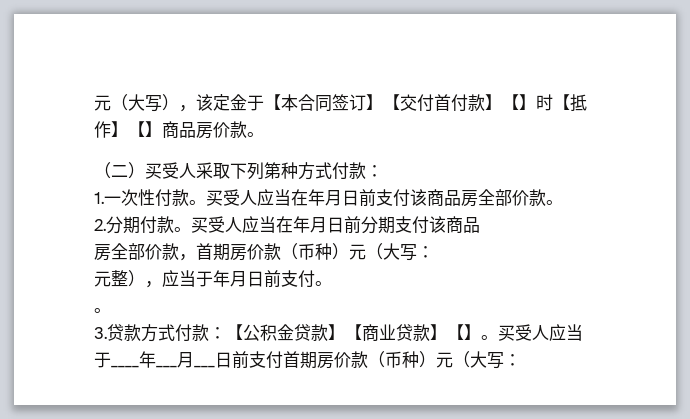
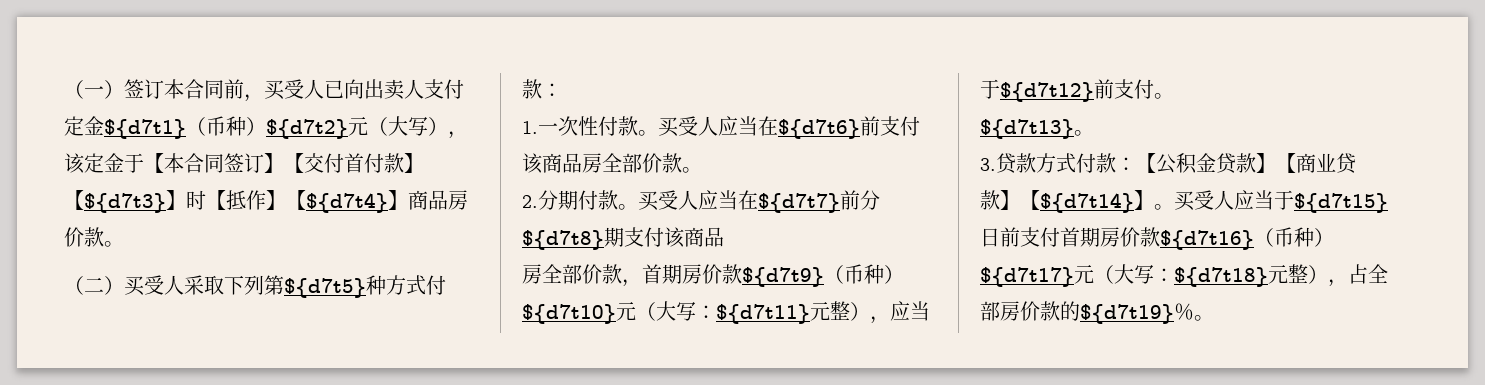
(94, 103) none -> [64,79,464,102] [64,116,348,139] （一）签订本合同前，买受人已向出卖人支付定金${d7t1}（币种）${d7t2}
(519, 102) none -> [84,193,166,213] ${d7t3}
(145, 129) none -> [306,193,388,213] ${d7t4}
(281, 170) none -> [284,278,366,298] ${d7t5}
[308,189,359,206] 年月日 -> [778,119,860,139] ${d7t6}
[293,216,378,234] 年月日前分 -> [758,190,880,213] [522,230,604,250] ${d7t7}前分${d7t8}
[281,243,434,261] （币种）元（大写： // -> [742,264,904,287] [522,301,810,324] ${d7t9}（币种）${d7t10}元（大写：${d7t11}
[213,270,264,287] 年月日 -> [1000,82,1094,102] ${d7t12}
(332, 283) none -> [980,119,1074,139] ${d7t13}
(464, 332) none -> [1040,193,1134,213] ${d7t14}
[111,351,215,368] ____年___月___ -> [1294,193,1388,213] ${d7t15}
[368,351,521,369] （币种）元（大写： -> [1160,227,1334,250] [980,264,1388,287] [980,301,1214,324] ${d7t16}（币种）${d7t17}元（大写：${d7t18}元整），占全部房价款的${d7t19}％。

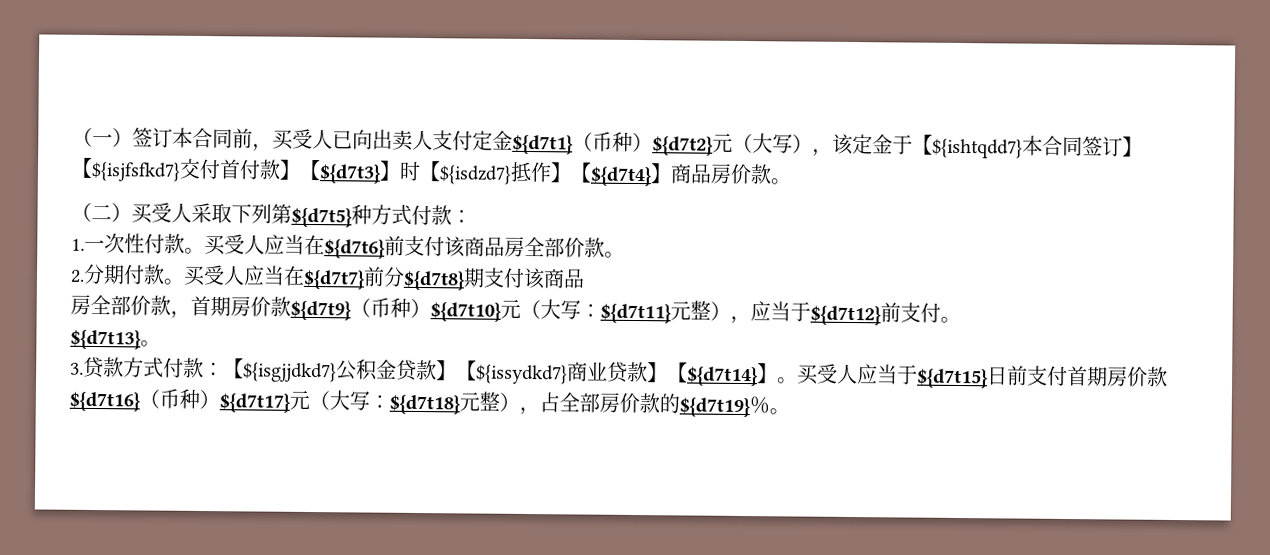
(164, 163) none -> [932,138,1023,159] ${ishtqdd7}
(304, 163) none -> [91,161,181,182] ${isjfsfkd7}
(226, 200) none -> [439,165,512,185] ${isdzd7}
(1156, 163) none -> [243,362,337,383] ${isgjjdkd7}
(1296, 163) none -> [476,364,568,385] ${issydkd7}

